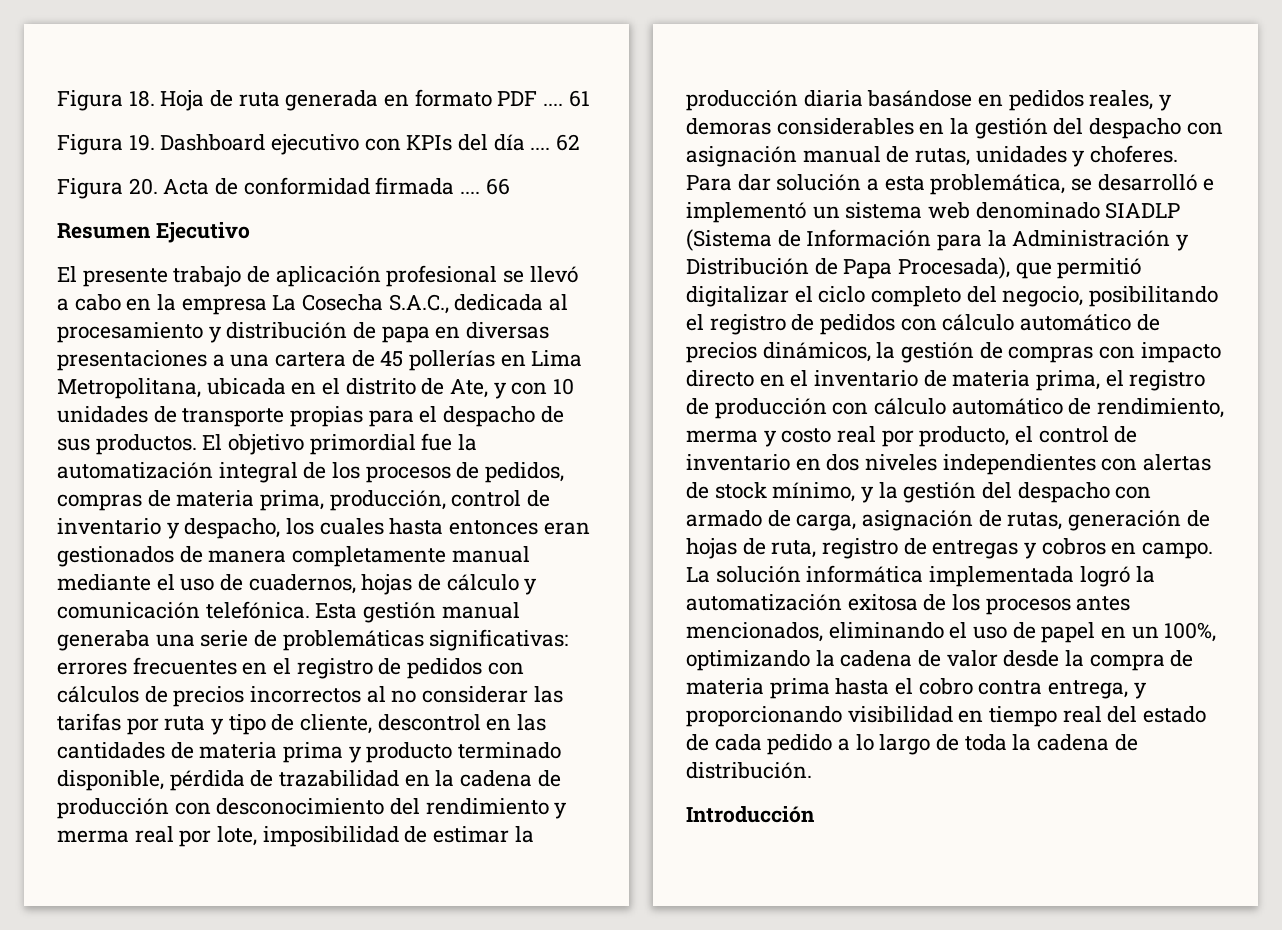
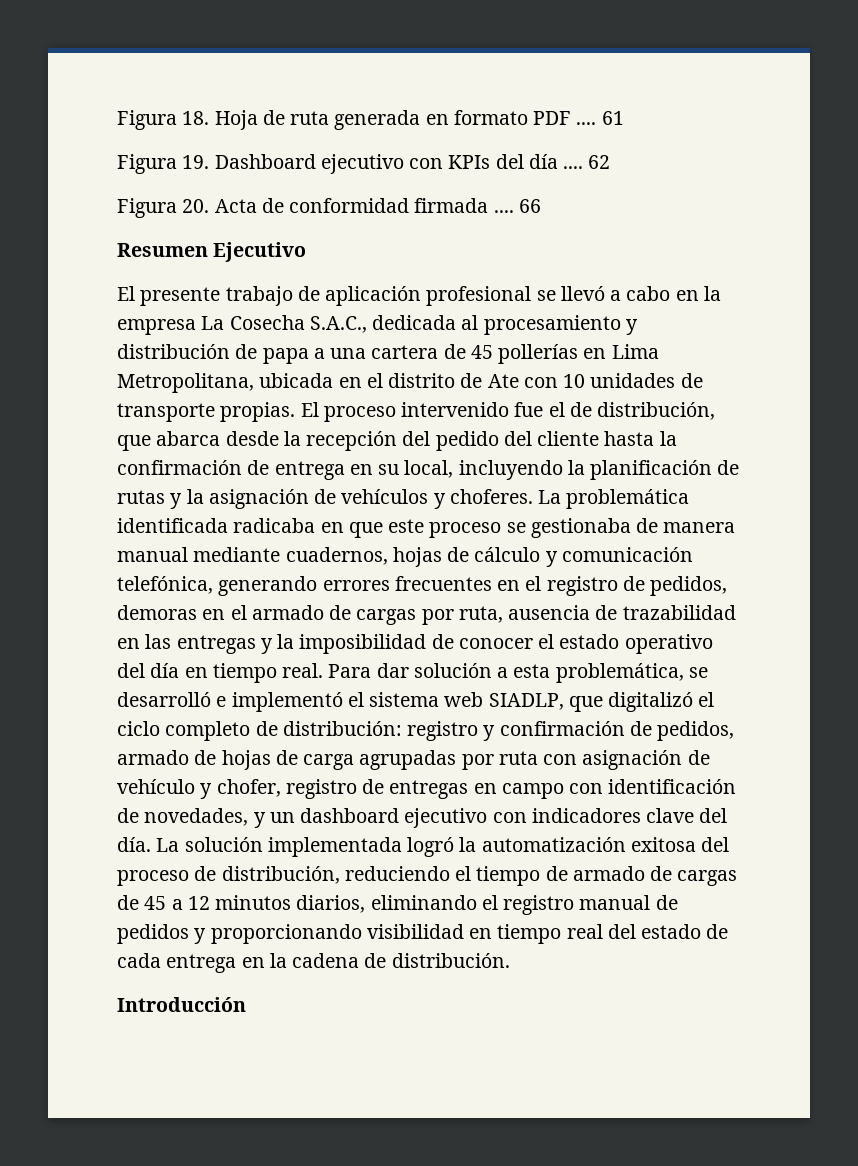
[435,322,550,339] [57,350,207,371] en diversas presentaciones -> (309, 356) none
[450,379,507,399] Ate, y -> [487,374,519,388] Ate
[290,406,564,427] [57,433,478,455] [57,462,565,483] [57,490,551,511] [57,518,590,539] [57,546,174,567] propias para el despacho de sus productos. El objetivo primordial fue la automatización integral de los procesos de pedidos, compras de materia prima, producción, control de inventario y despacho, los cuales hasta entonces eran gestionados -> [220,402,716,422] [117,431,677,451] [117,460,740,480] [117,489,690,509] [117,518,631,538] propias. El proceso intervenido fue el de distribución, que abarca desde la recepción del pedido del cliente hasta la confirmación de entrega en su local, incluyendo la planificación de rutas y la asignación de vehículos y choferes. La problemática identificada radicaba en que este proceso se gestionaba
[292,546,447,567] completamente -> (736, 527) none
[156,574,244,591] el uso de -> (281, 554) none
[205,601,520,623] [57,629,569,651] telefónica. Esta gestión manual generaba una serie de problemáticas significativas: -> [117,576,318,596] telefónica, generando
[407,658,524,679] [57,686,563,707] [57,713,547,735] [57,742,562,763] [57,770,561,791] [57,798,568,819] [57,826,534,847] [686,90,1173,111] [686,118,1223,139] [686,145,1179,167] pedidos con cálculos de precios incorrectos al no considerar las tarifas por ruta y tipo de cliente, descontrol en las cantidades de materia prima y producto terminado disponible, pérdida de trazabilidad en la cadena de producción con desconocimiento del rendimiento y merma real por lote, imposibilidad de estimar la producción diaria basándose en pedidos reales, y demoras considerables en la gestión del despacho con asignación manual de rutas, unidades y choferes. -> [650,576,728,596] [117,605,736,625] [117,634,713,654] [117,663,324,683] pedidos, demoras en el armado de cargas por ruta, ausencia de trazabilidad en las entregas y la imposibilidad de conocer el estado operativo del día en tiempo real.
[812,206,840,219] un -> [347,692,364,707] el
[975,202,1181,219] [686,229,1190,251] [686,257,1143,279] [686,286,1219,307] [686,314,1160,335] [686,342,1221,363] [686,370,1206,391] [686,398,1225,419] [686,426,1138,447] [686,454,1212,475] [686,482,1152,503] [686,510,1210,531] [686,538,1214,559] denominado SIADLP (Sistema de Información para la Administración y Distribución de Papa Procesada), que permitió digitalizar el ciclo completo del negocio, posibilitando el registro de pedidos con cálculo automático de precios dinámicos, la gestión de compras con impacto directo en el inventario de materia prima, el registro de producción con cálculo automático de rendimiento, merma y costo real por producto, el control de inventario en dos niveles independientes con alertas de stock mínimo, y la gestión del despacho con armado de carga, asignación de rutas, generación de hojas de ruta, registro de entregas y cobros en campo. -> [488,692,715,712] [117,721,735,741] [117,750,710,770] [117,779,737,799] [117,808,728,828] [117,837,151,852] SIADLP, que digitalizó el ciclo completo de distribución: registro y confirmación de pedidos, armado de hojas de carga agrupadas por ruta con asignación de vehículo y chofer, registro de entregas en campo con identificación de novedades, y un dashboard ejecutivo con indicadores clave del día.
[806,565,924,583] informática -> (263, 844) none
[923,594,1131,615] [686,622,1217,643] [686,650,1194,671] [686,678,1129,699] de los procesos antes mencionados, eliminando el uso de papel en un 100%, optimizando la cadena de valor desde la compra de materia prima hasta el cobro contra entrega, -> [701,837,730,852] [117,866,738,886] [117,895,678,915] [117,924,189,944] del proceso de distribución, reduciendo el tiempo de armado de cargas de 45 a 12 minutos diarios, eliminando el registro manual de pedidos
[767,734,1007,755] pedido a lo largo de toda -> [166,954,265,973] entrega en

